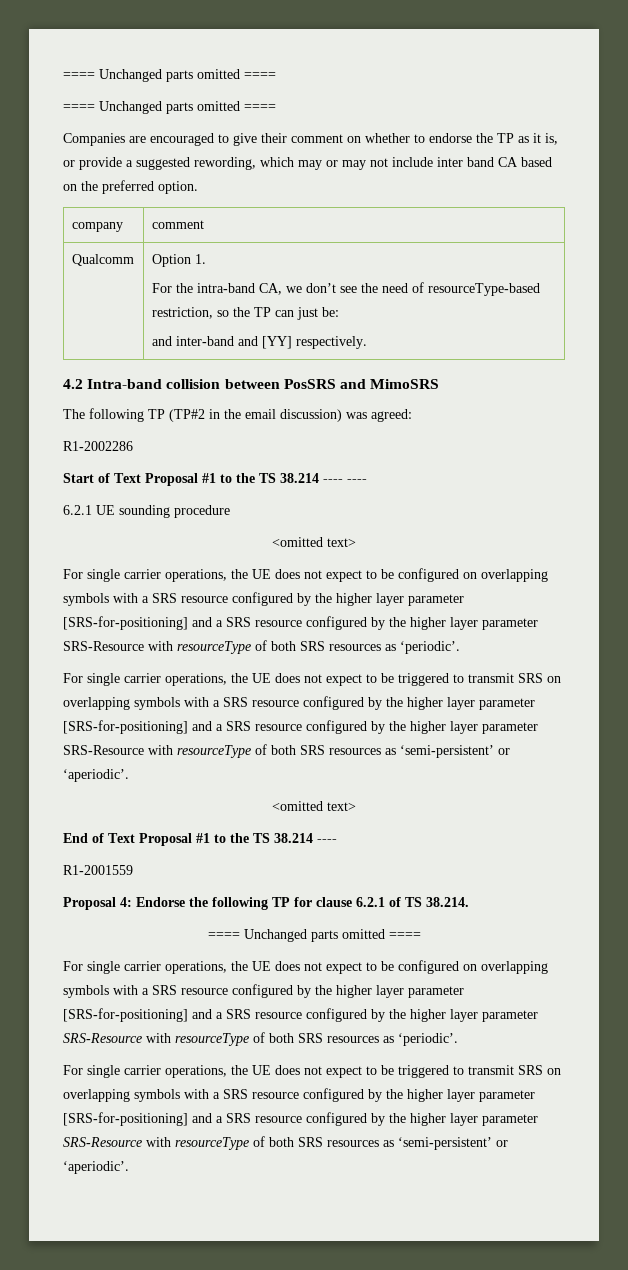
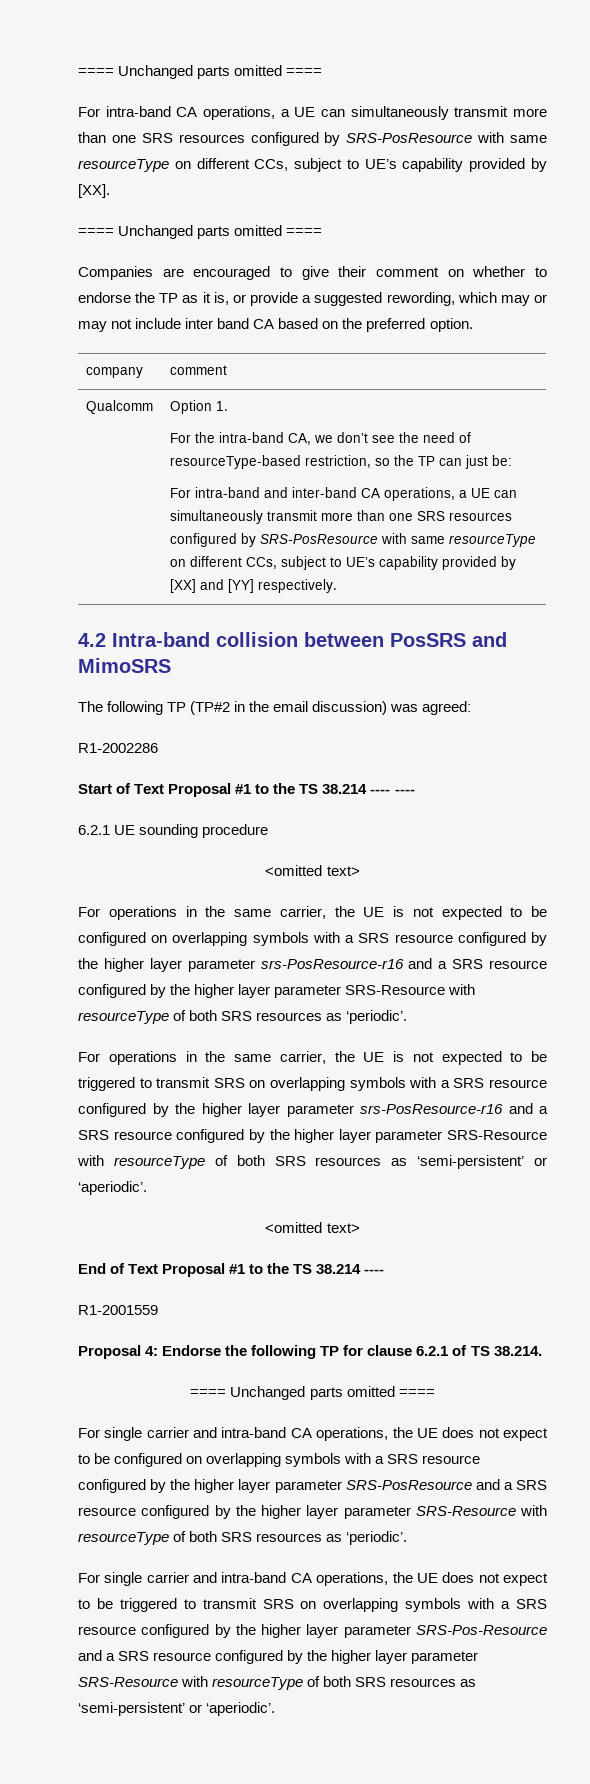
[63,69,276,82] ==== Unchanged parts omitted ==== -> [78,65,323,79] [78,106,547,120] [78,132,547,146] [78,158,547,172] [78,184,110,198] ==== Unchanged parts omitted ==== // For intra-band CA operations, a UE can simultaneously transmit more than one SRS resources configured by SRS-PosResource with same resourceType on different CCs, subject to UE’s capability provided by [XX].
[151,336,234,346] and inter-band -> [170,487,518,501] [170,510,513,524] [170,533,537,547] [170,556,517,570] [170,579,197,593] For intra-band and inter-band CA operations, a UE can simultaneously transmit more than one SRS resources configured by SRS-PosResource with same resourceType on different CCs, subject to UE’s capability provided by [XX]
[87,569,362,582] single carrier operations, the UE does not expect -> [108,906,502,920] operations in the same carrier, the UE is not expected
[63,616,188,630] [SRS-for-positioning] -> [260,959,404,969] srs-PosResource-r16
[87,673,362,686] single carrier operations, the UE does not expect -> [108,1051,502,1065] operations in the same carrier, the UE is not expected
[63,720,188,734] [SRS-for-positioning] -> [360,1104,503,1114] srs-PosResource-r16
(161, 966) none -> [193,1427,312,1438] and intra-band CA
[63,1008,188,1022] [SRS-for-positioning] -> [345,1480,472,1490] SRS-PosResource
(161, 1070) none -> [193,1572,312,1583] and intra-band CA
[63,1112,188,1126] [SRS-for-positioning] -> [415,1625,547,1635] SRS-Pos-Resource

